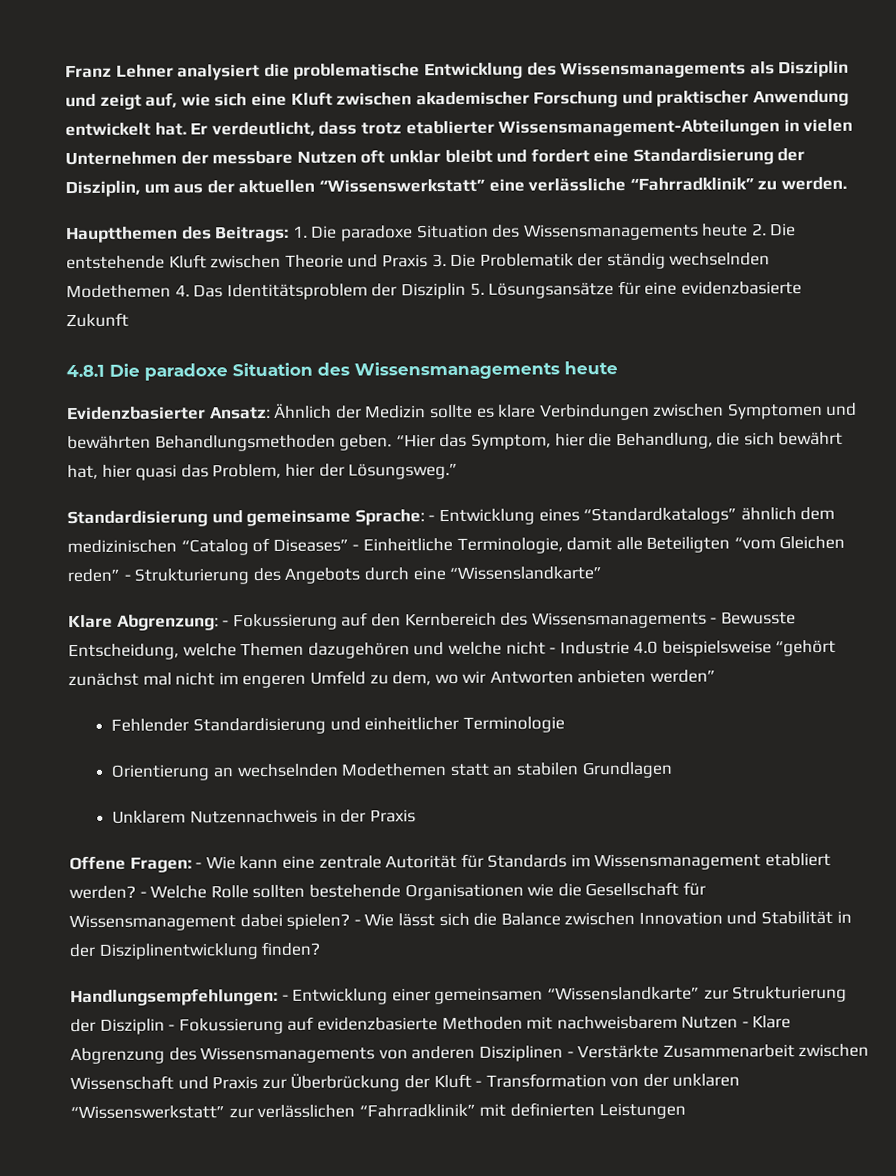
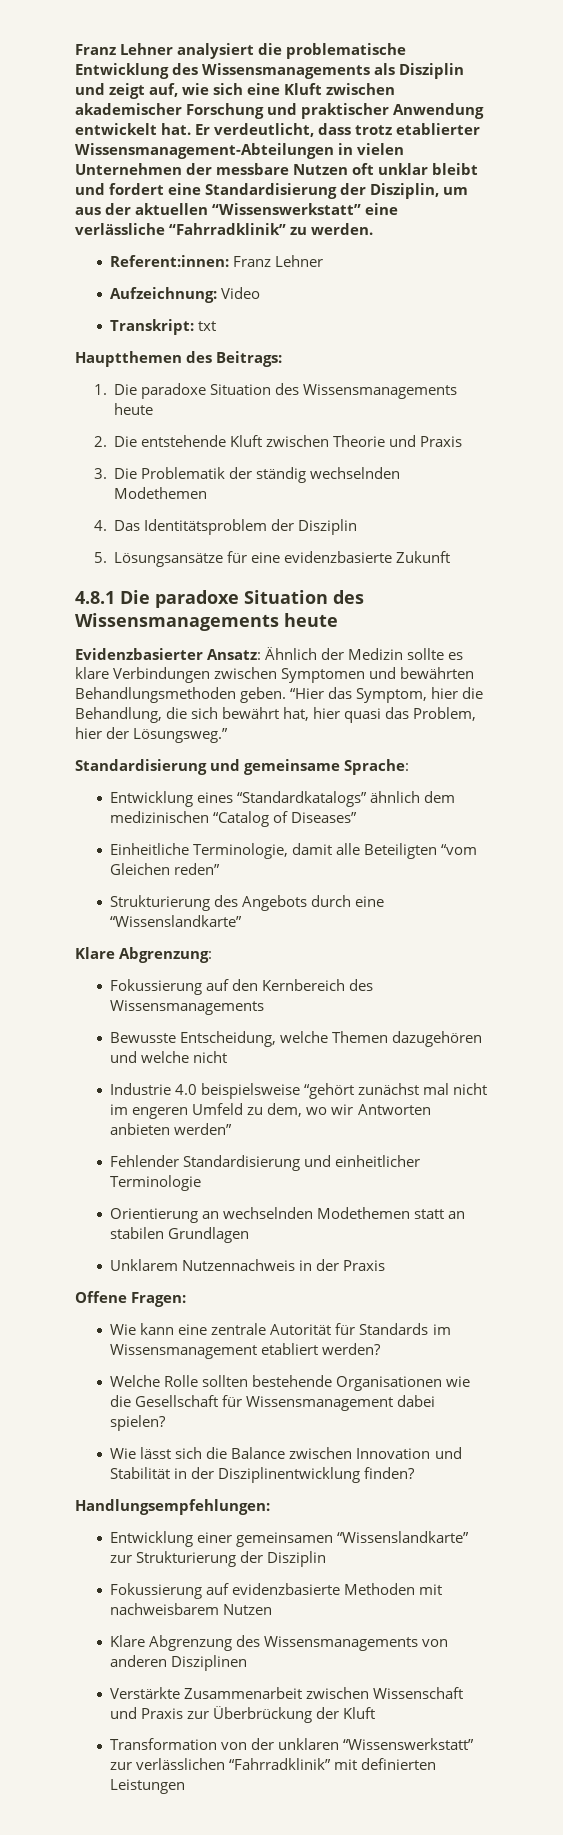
(847, 183) none -> [110,255,324,267] [110,287,261,303] [110,319,217,335] // Referent:innen: Franz Lehner // Aufzeichnung: Video // Transkript: txt
(290, 234) none -> (283, 359) //
(749, 230) none -> (154, 409) //
(428, 261) none -> (463, 441) //
(171, 291) none -> (208, 493) //
(466, 291) none -> (358, 527) //
[428,515,436,522] - -> (410, 767) //
[352,544,360,551] - -> (358, 817) //
[123,574,131,581] - -> (221, 869) //
[222,620,230,627] - -> (213, 955) //
[710,617,718,624] - -> (265, 1007) //
[549,647,557,654] - -> (228, 1057) //
[195,862,203,869] - -> (187, 1299) //
[139,891,147,898] - -> (382, 1349) //
[353,919,361,926] - -> (167, 1423) //
[281,994,289,1001] - -> (270, 1507) //
[168,1024,176,1031] - -> (327, 1559) //
[741,1021,749,1028] - -> (273, 1609) //
[566,1051,574,1058] - -> (248, 1663) //
[475,1080,483,1087] - -> (376, 1713) //

